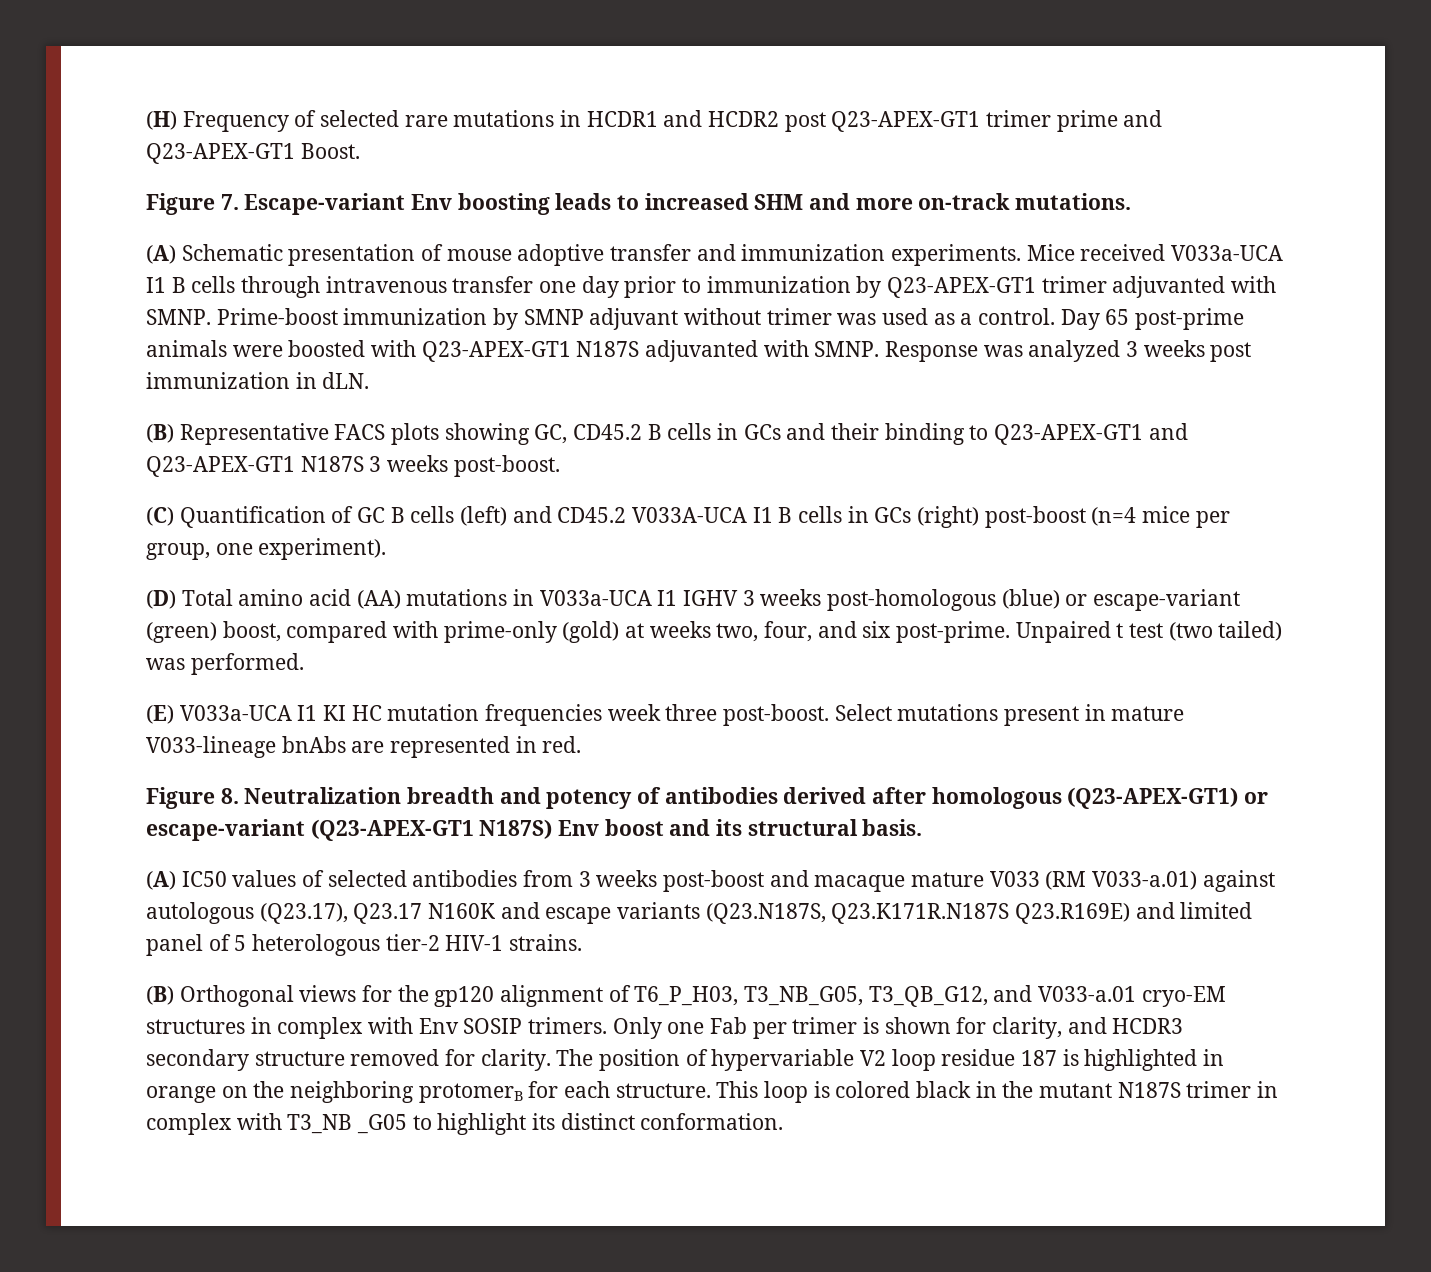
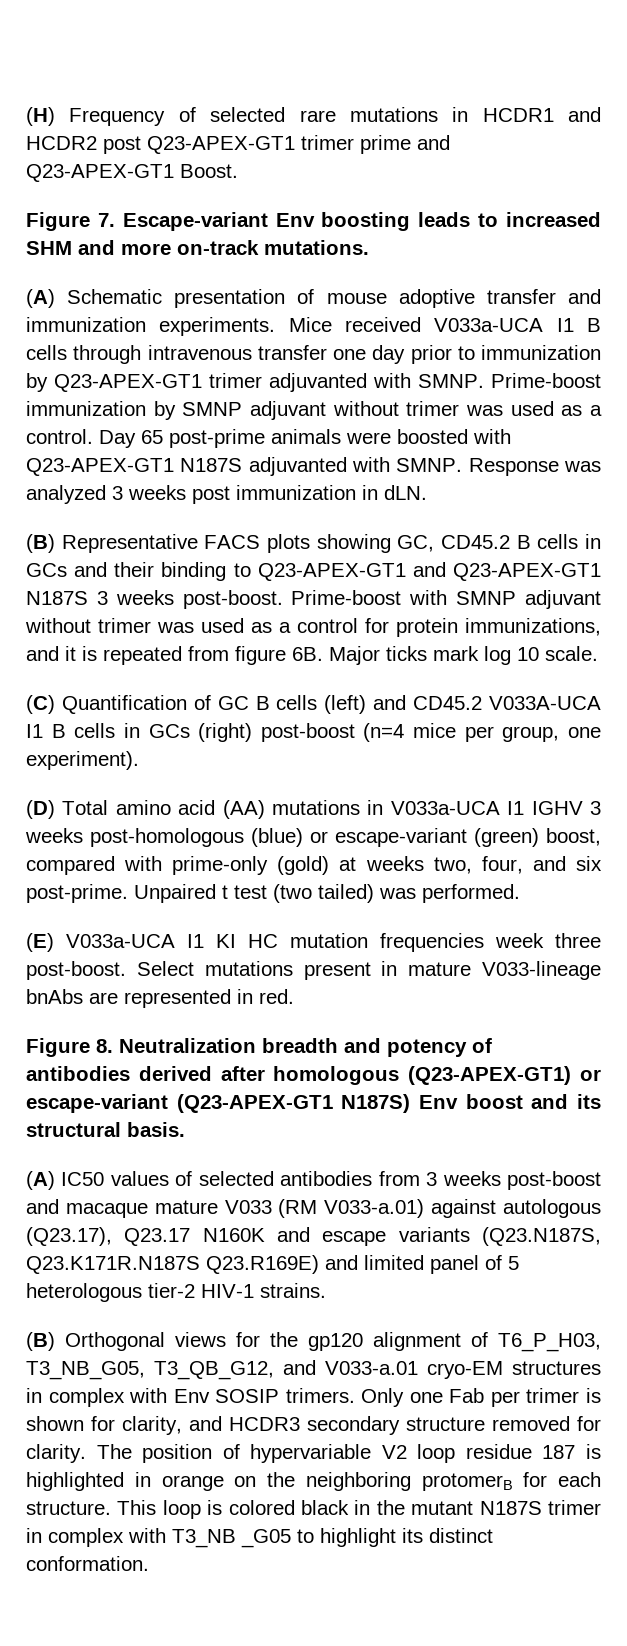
(560, 466) none -> [291,590,601,609] [25,618,601,637] [26,646,598,665] Prime-boost with SMNP adjuvant without trimer was used as a control for protein immunizations, and it is repeated from figure 6B. Major ticks mark log 10 scale.

